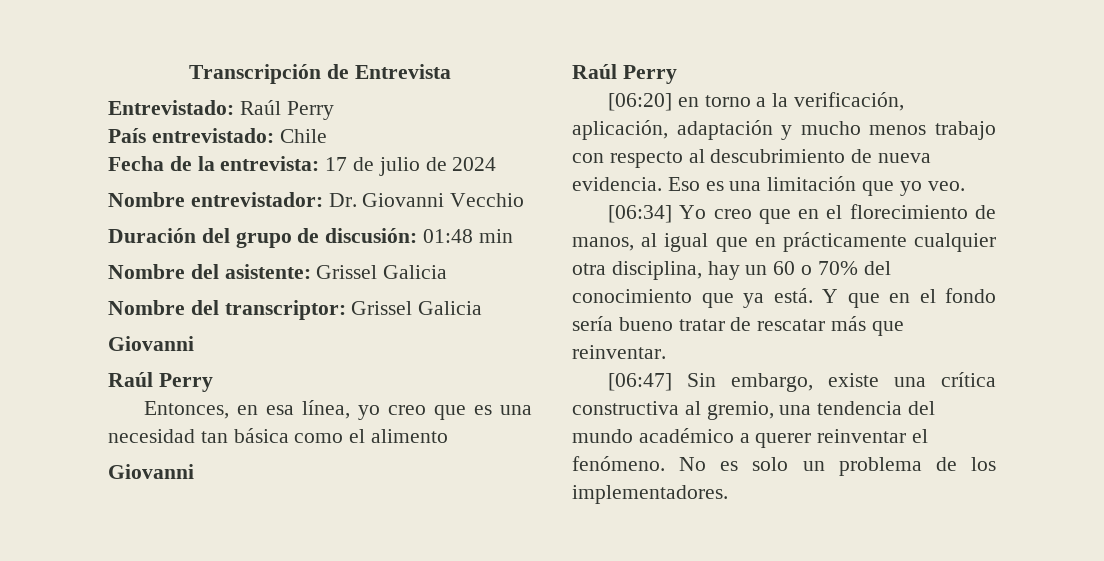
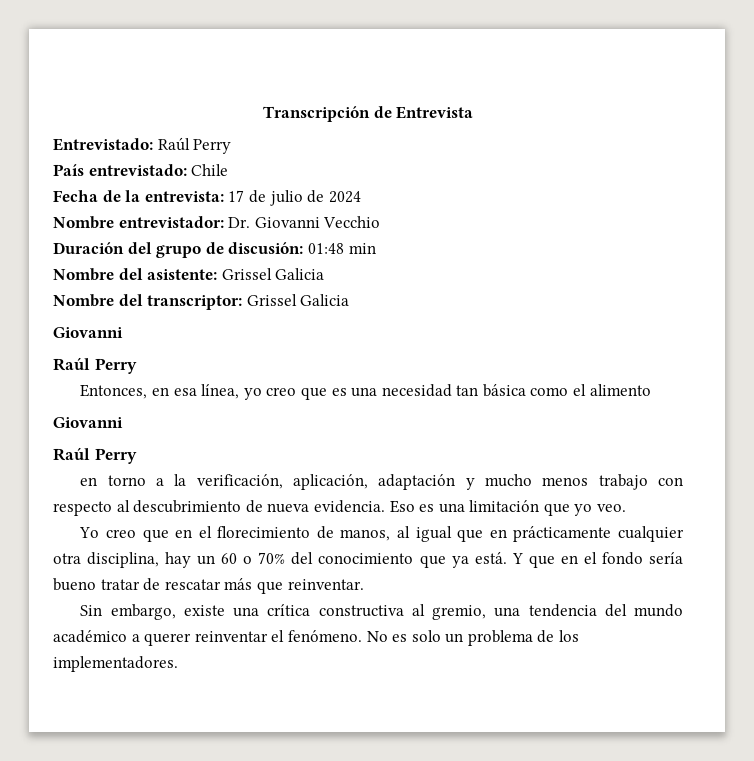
[607,93,672,111] [06:20] -> (137, 456) none
[607,205,672,223] [06:34] -> (627, 508) none
[607,373,672,391] [06:47] -> (364, 584) none

